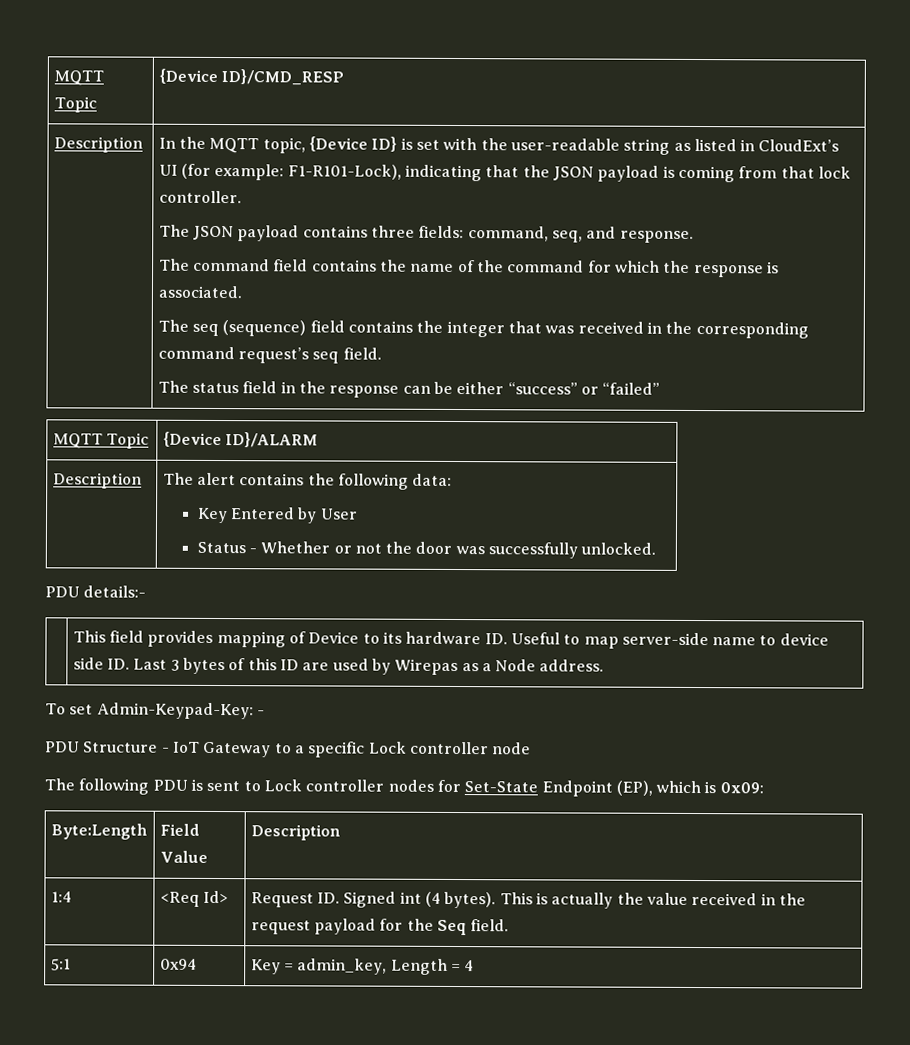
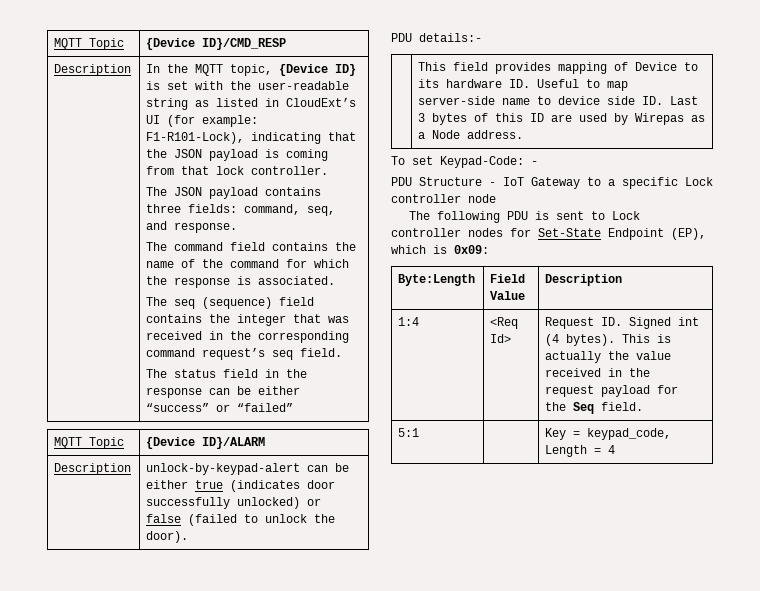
[162,472,453,490] [196,507,358,524] [196,541,657,559] The alert contains the following data: // Key Entered by User // Status - Whether or not the door was successfully unlocked. -> [146,463,350,475] [146,480,336,492] [146,497,322,509] [146,514,336,526] [146,531,189,543] unlock-by-keypad-alert can be either true (indicates door successfully unlocked) or false (failed to unlock the door).
[96,702,254,720] Admin-Keypad-Key: -> [440,156,524,168] Keypad-Code:
[159,958,197,970] 0x94 -> (420, 432) none
[297,958,388,975] admin_key, -> [587,428,672,440] keypad_code,

